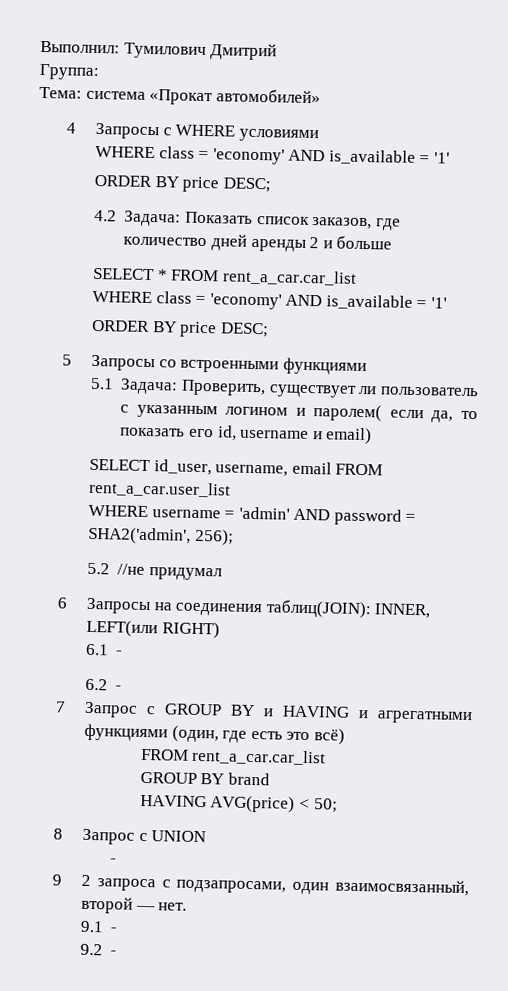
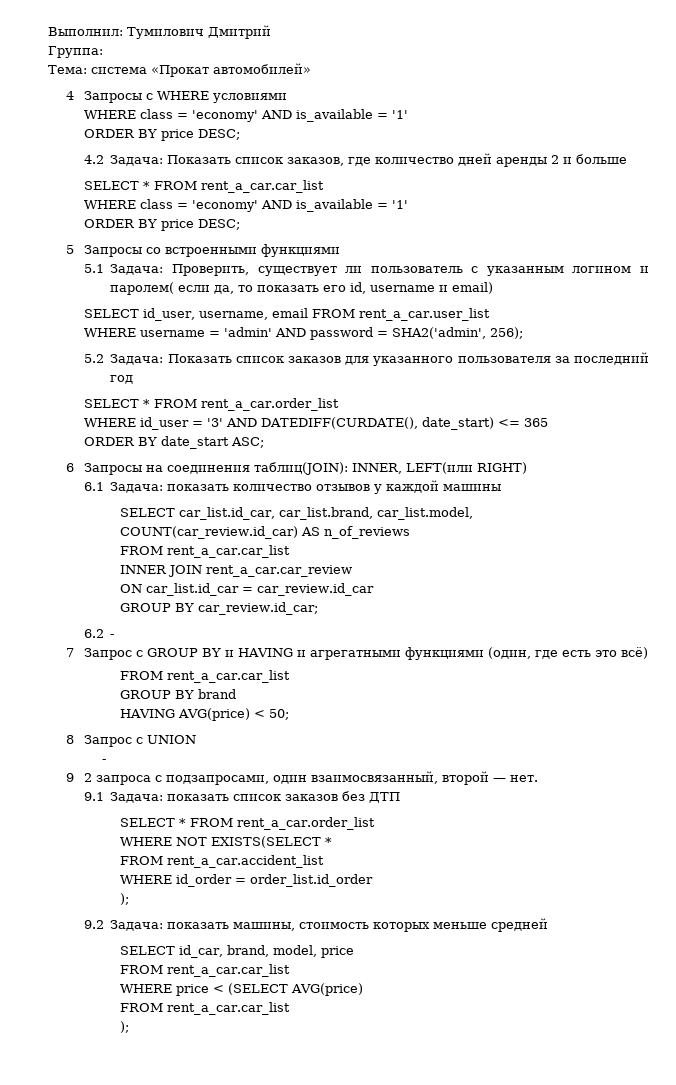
[117,563,224,581] //не придумал -> [110,352,650,366] [110,375,134,384] [84,398,340,411] [84,417,549,430] [84,436,265,449] Задача: Показать список заказов для указанного пользователя за последний год // SELECT * FROM rent_a_car.order_list // WHERE id_user = '3' AND DATEDIFF(CURDATE(), date_start) <= 365 // ORDER BY date_start ASC;
[115,650,124,656] - -> [110,480,502,494] [120,507,474,520] [120,526,411,539] [120,545,291,558] [120,565,353,577] [120,583,375,596] [120,602,319,615] Задача: показать количество отзывов у каждой машины // SELECT car_list.id_car, car_list.brand, car_list.model, COUNT(car_review.id_car) AS n_of_reviews // FROM rent_a_car.car_list // INNER JOIN rent_a_car.car_review // ON car_list.id_car = car_review.id_car // GROUP BY car_review.id_car;
[110,927,118,933] [79,943,118,956] - // 9.2 - -> [110,791,401,803] [120,817,376,830] [120,836,333,848] [120,855,325,868] [120,874,374,887] [120,893,130,905] [84,918,549,932] [120,945,355,958] [120,964,291,977] [120,983,364,996] [120,1002,291,1015] [120,1021,130,1033] Задача: показать список заказов без ДТП // SELECT * FROM rent_a_car.order_list // WHERE NOT EXISTS(SELECT * // FROM rent_a_car.accident_list // WHERE id_order = order_list.id_order // ); // 9.2 Задача: показать машины, стоимость которых меньше средней // SELECT id_car, brand, model, price // FROM rent_a_car.car_list // WHERE price < (SELECT AVG(price) // FROM rent_a_car.car_list // );

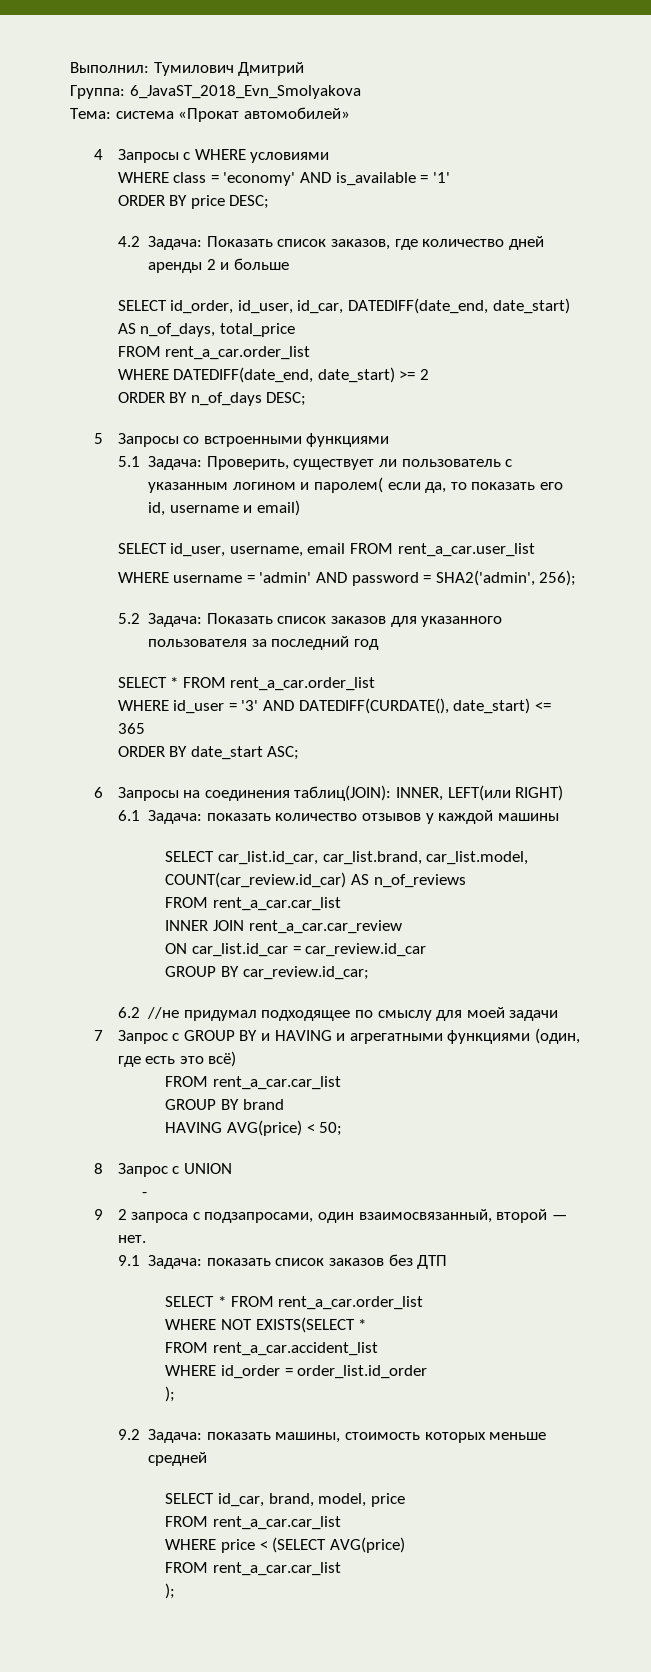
(103, 52) none -> [129,85,361,99] 6_JavaST_2018_Evn_Smolyakova
[143,180,325,193] [84,199,409,212] [84,219,195,231] * FROM rent_a_car.car_list // WHERE class = 'economy' AND is_available = '1' // ORDER BY price -> [170,298,570,314] [117,323,295,337] [117,346,311,360] [117,367,430,383] [117,392,262,406] id_order, id_user, id_car, DATEDIFF(date_end, date_start) AS n_of_days, total_price // FROM rent_a_car.order_list // WHERE DATEDIFF(date_end, date_start) >= 2 // ORDER BY n_of_days
[110,634,115,638] - -> [147,1007,559,1021] //не придумал подходящее по смыслу для моей задачи

